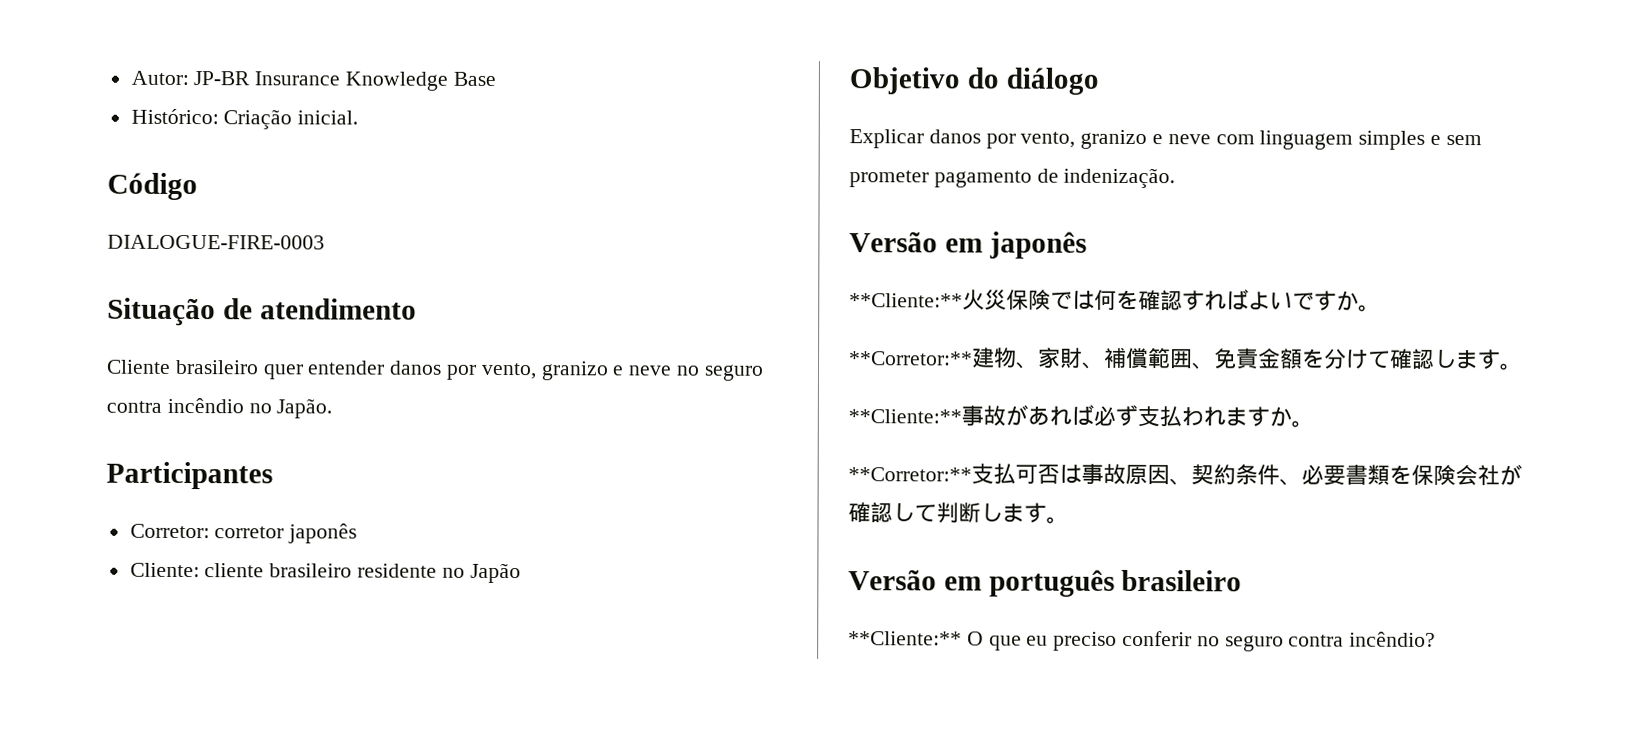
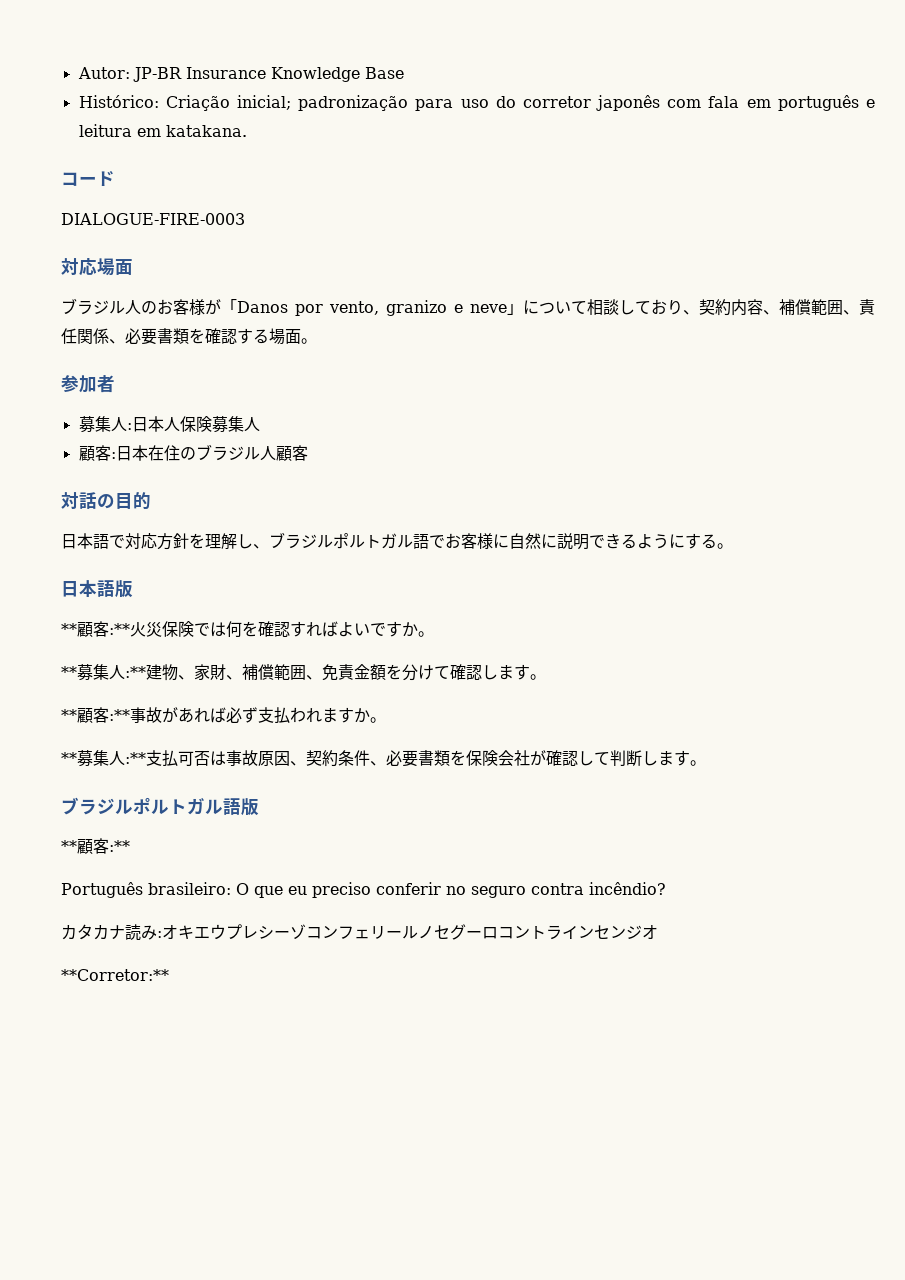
[297,110,359,125] [107,172,198,201] [107,234,325,250] [107,297,417,327] [106,359,764,381] [106,397,333,419] [106,461,273,490] [129,523,358,544] [129,562,521,584] [849,67,1099,95] [849,129,1482,150] [849,167,1176,189] [849,231,1087,259] [849,293,963,308] inicial. // Código // DIALOGUE-FIRE-0003 // Situação de atendimento // Cliente brasileiro quer entender danos por vento, granizo e neve no seguro contra incêndio no Japão. // Participantes // Corretor: corretor japonês // Cliente: cliente brasileiro residente no Japão // Objetivo do diálogo // Explicar danos por vento, granizo e neve com linguagem simples e sem prometer pagamento de indenização. // Versão em japonês // **Cliente:** -> [236,95,876,111] [78,124,247,137] [61,171,115,186] [61,213,245,225] [61,258,133,276] [61,298,875,316] [61,328,317,345] [61,375,115,393] [78,416,260,433] [78,444,308,461] [61,492,151,509] [61,532,733,550] [61,580,133,598] [61,621,130,637] inicial; padronização para uso do corretor japonês com fala em português e leitura em katakana. // コード // DIALOGUE-FIRE-0003 // 対応場面 // ブラジル人のお客様が「Danos por vento, granizo e neve」について相談しており、契約内容、補償範囲、責任関係、必要書類を確認する場面。 // 参加者 // 募集人:日本人保険募集人 // 顧客:日本在住のブラジル人顧客 // 対話の目的 // 日本語で対応方針を理解し、ブラジルポルトガル語でお客様に自然に説明できるようにする。 // 日本語版 // **顧客:**
[849,351,973,366] **Corretor:** -> [61,664,146,681] **募集人:**
[848,409,962,424] **Cliente:** -> [61,707,130,723] **顧客:**
[848,467,972,482] **Corretor:** -> [61,750,146,767] **募集人:**
[848,569,1243,597] [848,631,962,646] Versão em português brasileiro // **Cliente:** -> [61,797,259,816] [61,838,130,854] [61,882,231,898] ブラジルポルトガル語版 // **顧客:** // Português brasileiro:
(1437, 639) none -> [61,924,658,940] [61,969,169,981] // カタカナ読み:オキエウプレシーゾコンフェリールノセグーロコントラインセンジオ // **Corretor:**

